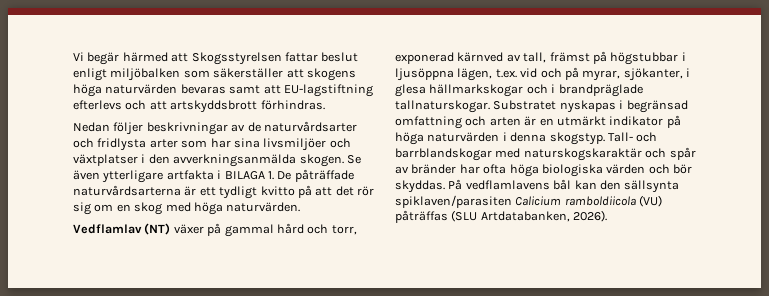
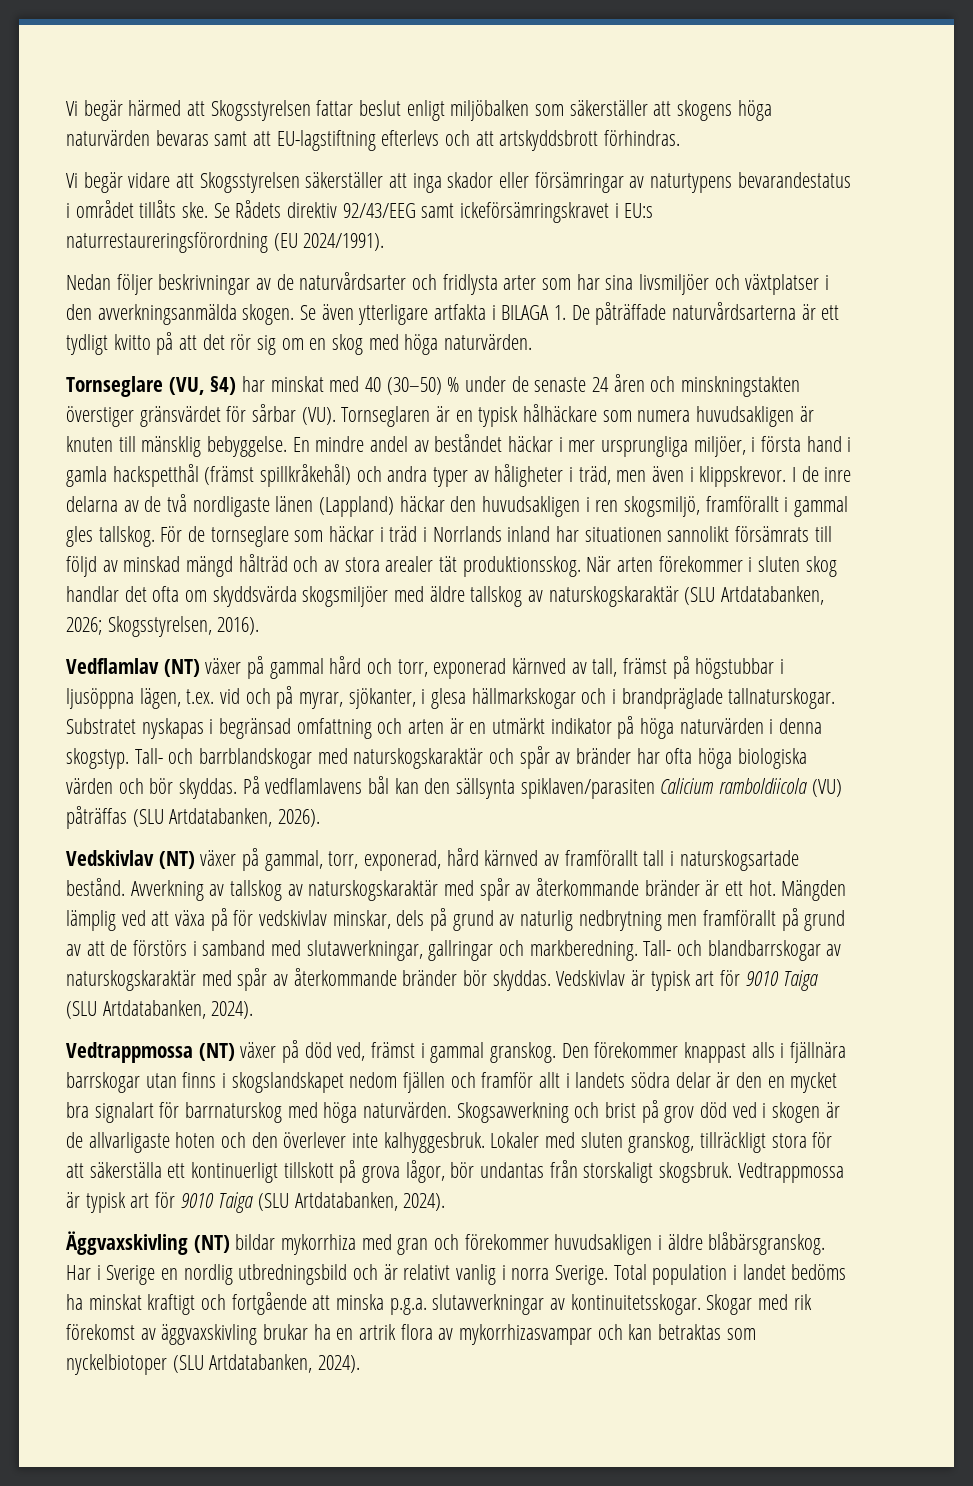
(325, 105) none -> [66,172,851,193] [66,200,654,223] [66,232,385,253] // Vi begär vidare att Skogsstyrelsen säkerställer att inga skador eller försämringar av naturtypens bevarandestatus i området tillåts ske. Se Rådets direktiv 92/43/EEG samt ickeförsämringskravet i EU:s naturrestaureringsförordning (EU 2024/1991).
(301, 207) none -> [66,374,801,397] [66,404,814,427] [66,434,852,457] [66,464,852,487] [66,494,849,517] [66,526,832,547] [66,554,837,577] [66,586,825,607] [66,616,260,637] // Tornseglare (VU, §4) har minskat med 40 (30–50) % under de senaste 24 åren och minskningstakten överstiger gränsvärdet för sårbar (VU). Tornseglaren är en typisk hålhäckare som numera huvudsakligen är knuten till mänsklig bebyggelse. En mindre andel av beståndet häckar i mer ursprungliga miljöer, i första hand i gamla hackspetthål (främst spillkråkehål) och andra typer av håligheter i träd, men även i klippskrevor. I de inre delarna av de två nordligaste länen (Lappland) häckar den huvudsakligen i ren skogsmiljö, framförallt i gammal gles tallskog. För de tornseglare som häckar i träd i Norrlands inland har situationen sannolikt försämrats till följd av minskad mängd hålträd och av stora arealer tät produktionsskog. När arten förekommer i sluten skog handlar det ofta om skyddsvärda skogsmiljöer med äldre tallskog av naturskogskaraktär (SLU Artdatabanken, 2026; Skogsstyrelsen, 2016).
(608, 216) none -> [66,848,799,871] [66,878,847,901] [66,908,846,931] [66,940,842,961] [66,968,819,991] [66,1000,254,1019] [66,1040,847,1063] [66,1072,838,1093] [66,1100,840,1123] [66,1132,833,1153] [66,1160,844,1183] [66,1192,446,1213] [66,1231,826,1255] [66,1264,847,1285] [66,1292,812,1315] [66,1324,756,1345] [66,1354,361,1375] // Vedskivlav (NT) växer på gammal, torr, exponerad, hård kärnved av framförallt tall i naturskogsartade bestånd. Avverkning av tallskog av naturskogskaraktär med spår av återkommande bränder är ett hot. Mängden lämplig ved att växa på för vedskivlav minskar, dels på grund av naturlig nedbrytning men framförallt på grund av att de förstörs i samband med slutavverkningar, gallringar och markberedning. Tall- och blandbarrskogar av naturskogskaraktär med spår av återkommande bränder bör skyddas. Vedskivlav är typisk art för 9010 Taiga (SLU Artdatabanken, 2024). // Vedtrappmossa (NT) växer på död ved, främst i gammal granskog. Den förekommer knappast alls i fjällnära barrskogar utan finns i skogslandskapet nedom fjällen och framför allt i landets södra delar är den en mycket bra signalart för barrnaturskog med höga naturvärden. Skogsavverkning och brist på grov död ved i skogen är de allvarligaste hoten och den överlever inte kalhyggesbruk. Lokaler med sluten granskog, tillräckligt stora för att säkerställa ett kontinuerligt tillskott på grova lågor, bör undantas från storskaligt skogsbruk. Vedtrappmossa är typisk art för 9010 Taiga (SLU Artdatabanken, 2024). // Äggvaxskivling (NT) bildar mykorrhiza med gran och förekommer huvudsakligen i äldre blåbärsgranskog. Har i Sverige en nordlig utbredningsbild och är relativt vanlig i norra Sverige. Total population i landet bedöms ha minskat kraftigt och fortgående att minska p.g.a. slutavverkningar av kontinuitetsskogar. Skogar med rik förekomst av äggvaxskivling brukar ha en artrik flora av mykorrhizasvampar och kan betraktas som nyckelbiotoper (SLU Artdatabanken, 2024).

